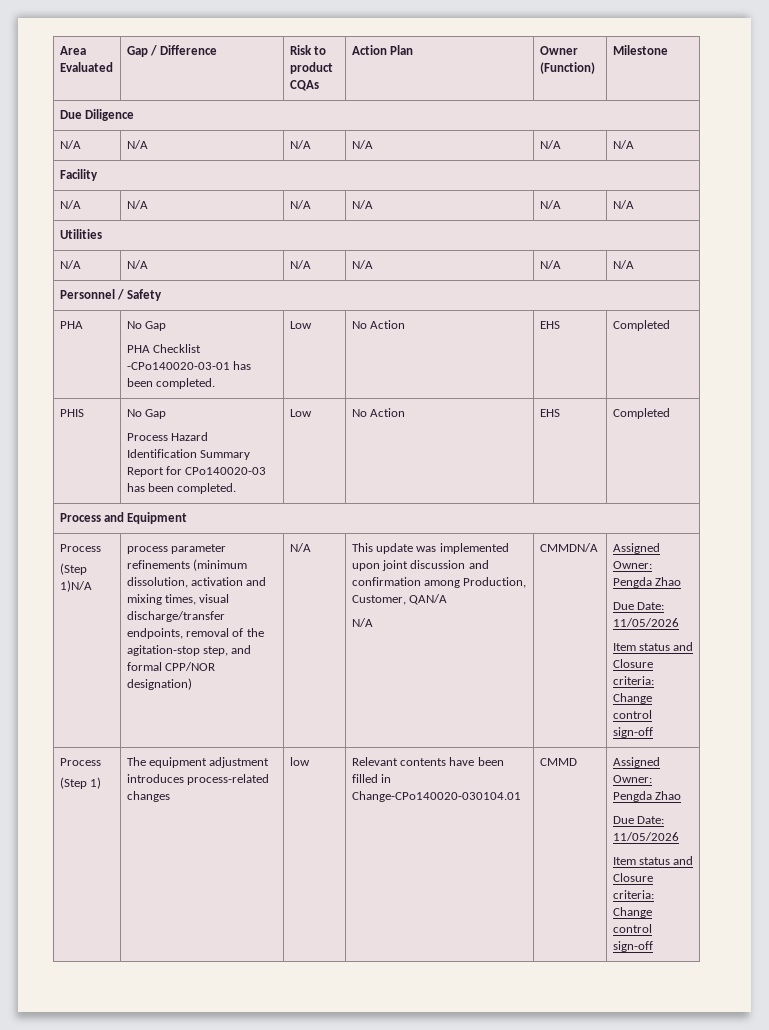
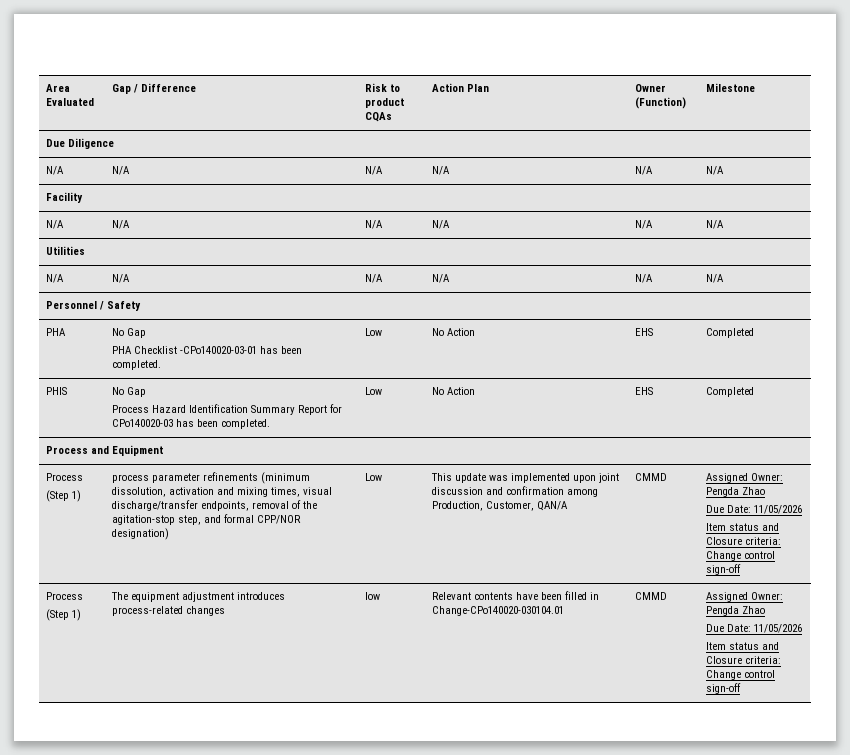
[59,580,92,592] 1)N/A -> [71,490,81,502] 1)
[289,543,311,552] N/A -> [364,473,382,481] Low
[351,618,373,627] [539,543,598,552] // N/A | CMMDN/A -> [634,473,667,481] | CMMD

